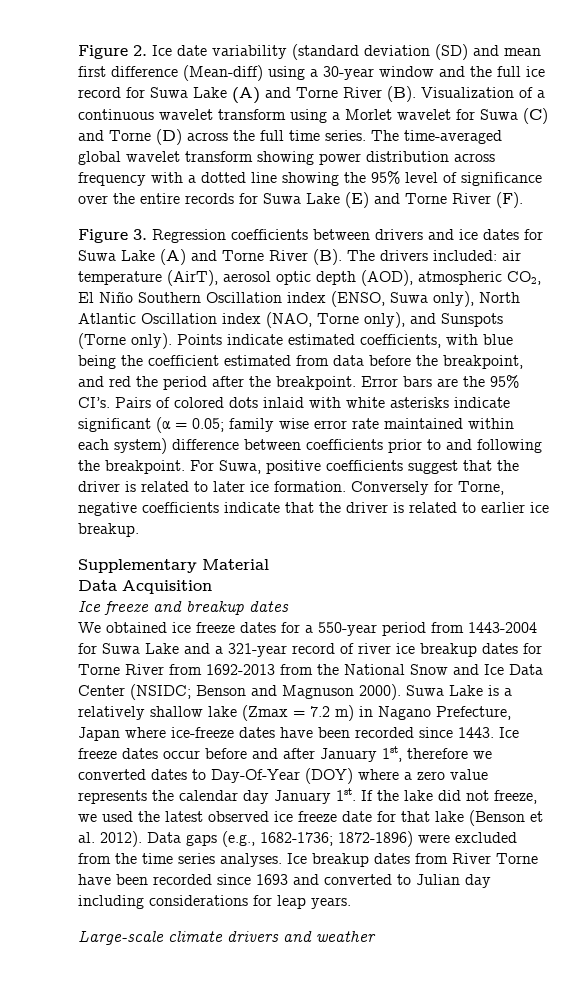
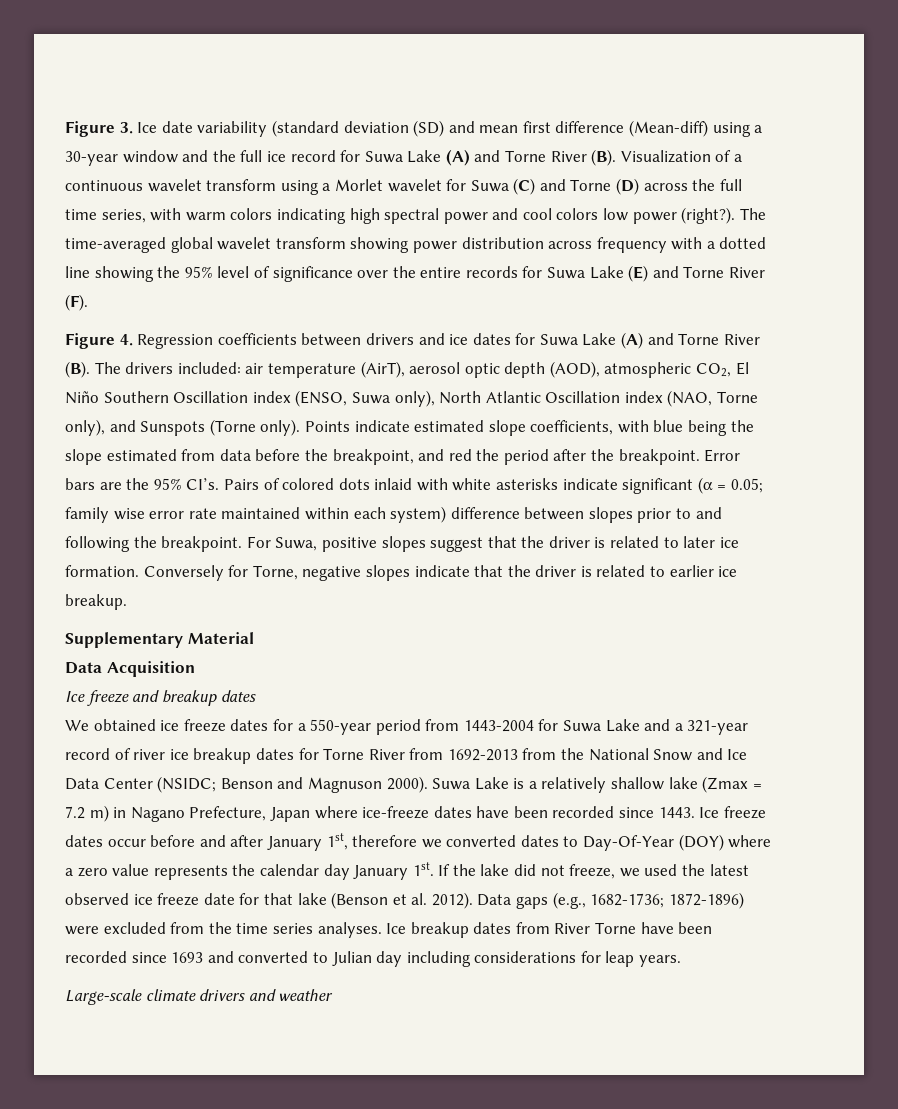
[78,45,147,59] Figure 2. -> [65,121,133,137] Figure 3.
[325,130,366,141] series. -> [101,207,736,224] series, with warm colors indicating high spectral power and cool colors low power (right?).
[133,229,147,240] 3. -> [119,334,133,346] 4.
(355, 339) none -> [488,420,526,436] slope
[148,355,219,366] coefficient -> [65,449,102,465] slope
[306,439,383,450] coefficients -> [588,507,633,523] slopes
[326,460,403,471] coefficients -> [381,536,426,552] slopes
[142,502,219,513] coefficients -> [365,565,410,581] slopes

